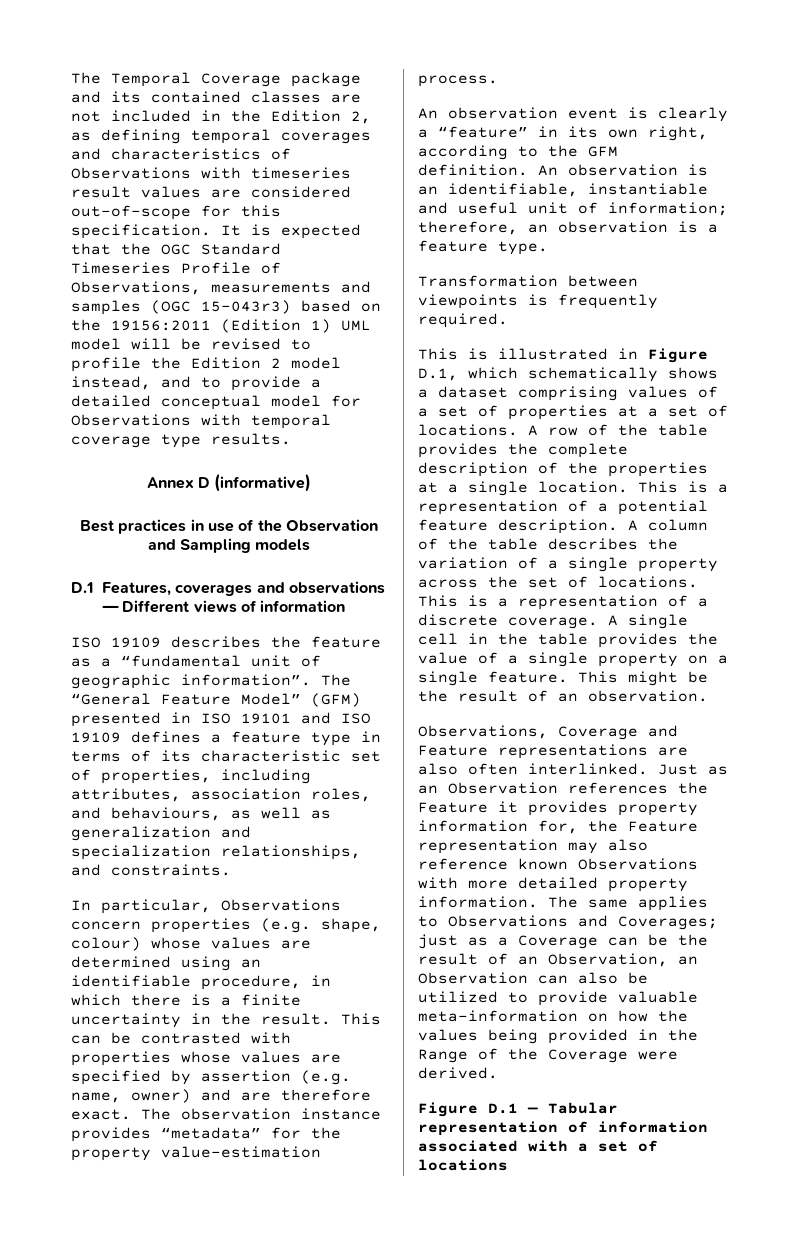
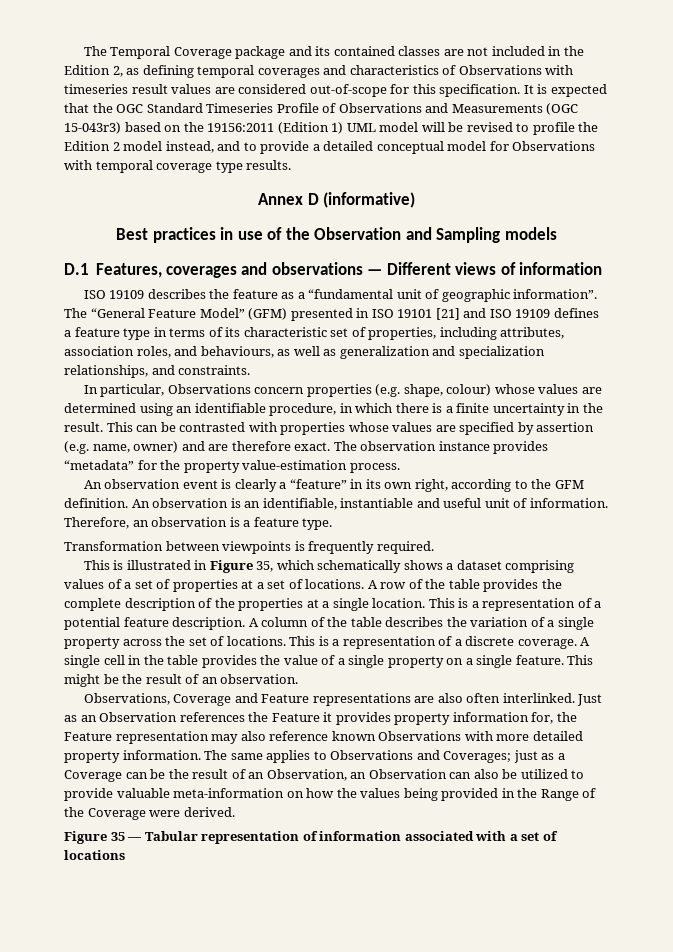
[71,281,371,295] [71,300,141,315] Observations, measurements and samples -> [338,103,543,113] Observations and Measurements
(291, 718) none -> [435,308,460,320] [21]
[608,202,728,216] [418,221,518,235] information; therefore, -> [529,498,608,508] [64,517,129,529] information. Therefore,
[418,368,458,381] D.1, -> [256,561,274,572] 35,
[488,1103,518,1114] D.1 -> [110,832,125,841] 35

